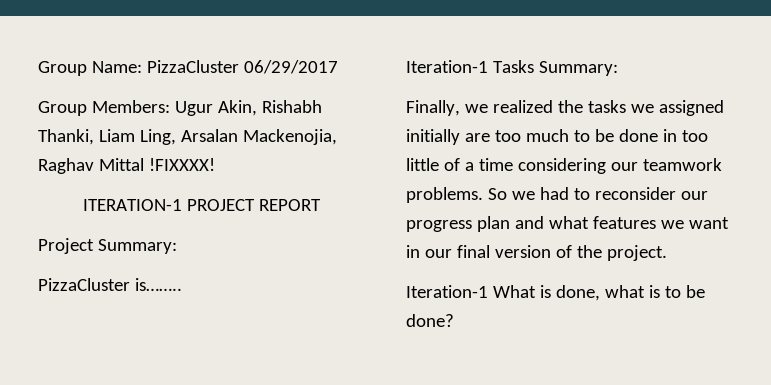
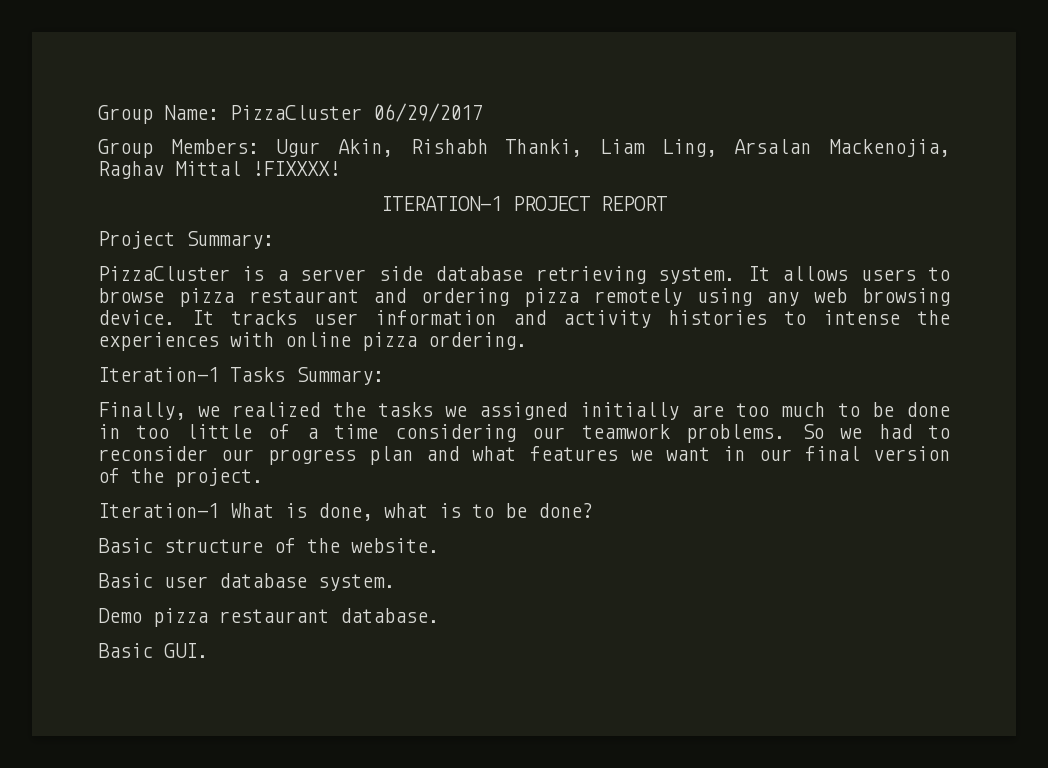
[134,278,182,291] is…….. -> [242,266,951,284] [98,288,950,307] [98,310,950,328] [98,332,527,351] is a server side database retrieving system. It allows users to browse pizza restaurant and ordering pizza remotely using any web browsing device. It tracks user information and activity histories to intense the experiences with online pizza ordering.
(454, 320) none -> [98,538,439,553] [98,573,395,591] [98,608,439,627] [98,643,208,658] // Basic structure of the website. // Basic user database system. // Demo pizza restaurant database. // Basic GUI.

